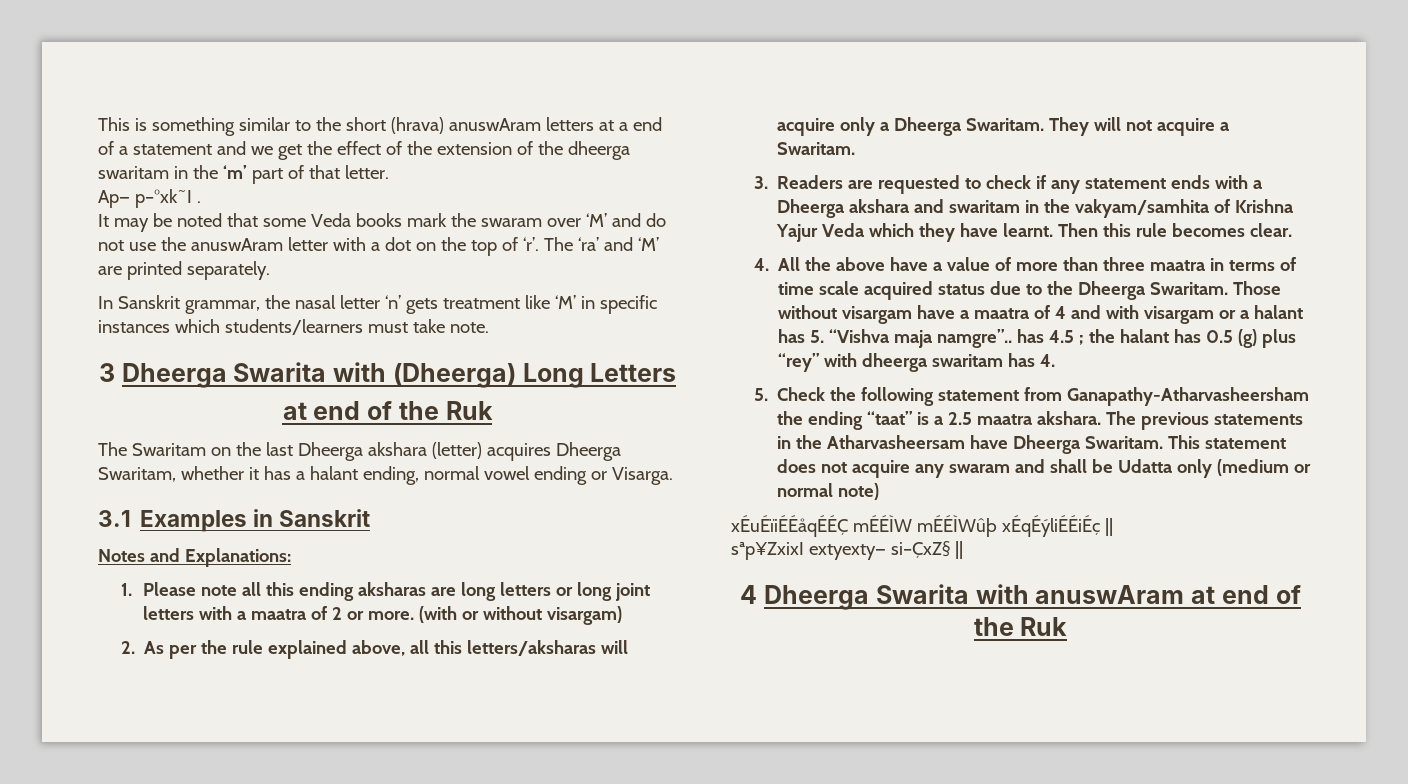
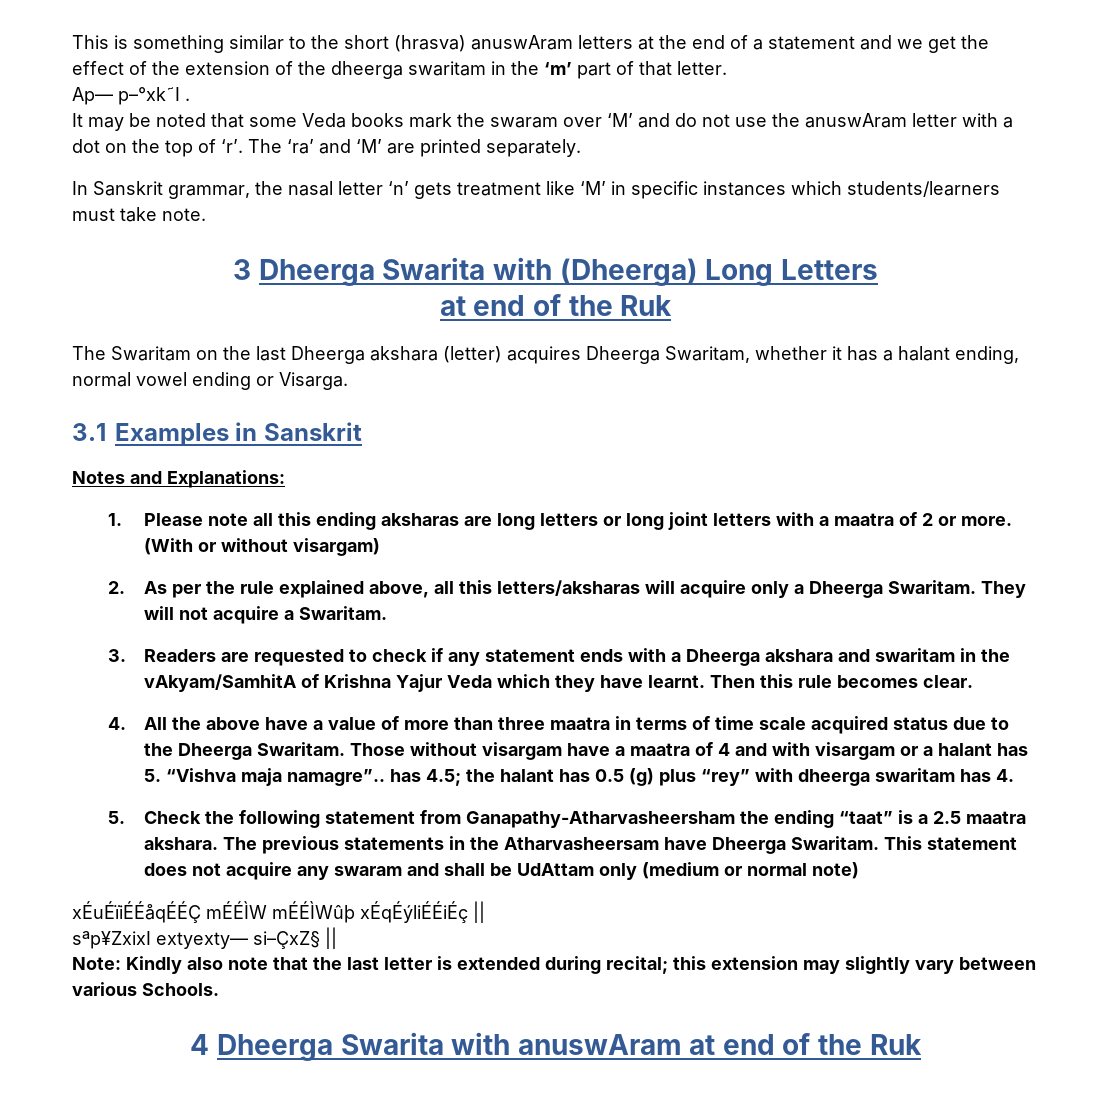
[390,117,444,134] (hrava) -> [394,35,466,52] (hrasva)
[618,122,628,131] a -> [659,35,687,49] the
[419,606,458,623] (with -> [143,538,193,555] (With
[1074,199,1209,218] vakyam/samhita -> [143,674,296,692] vAkyam/SamhitA
[936,329,1084,348] namgre”.. has 4.5 ; -> [286,769,461,786] namagre”.. has 4.5;
[1117,459,1172,473] Udatta -> [516,863,594,876] UdAttam
(963, 550) none -> [72,956,1036,974] [72,982,219,996] // Note: Kindly also note that the last letter is extended during recital; this extension may slightly vary between various Schools.

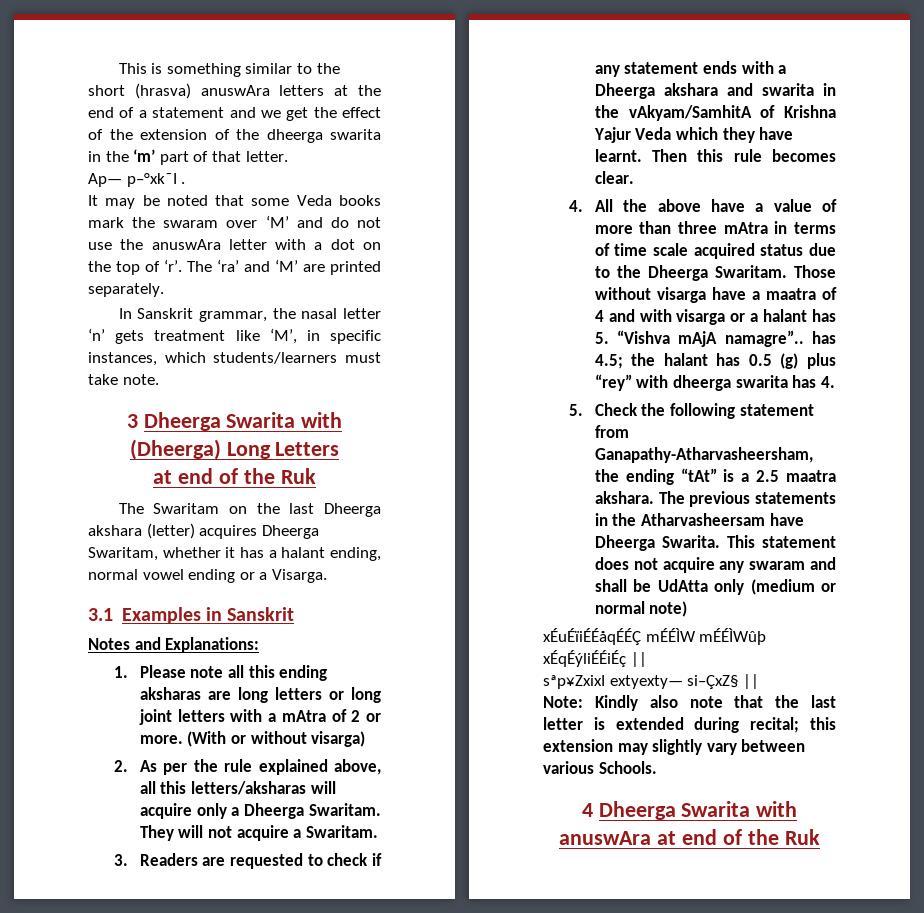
[471,35,573,50] anuswAram -> [200,85,270,96] anuswAra
[408,61,486,76] swaritam -> [330,129,381,140] swarita
[805,113,907,128] anuswAram -> [151,239,221,250] anuswAra
[580,181,606,195] ‘M’ -> [269,328,297,344] ‘M’,
[703,181,786,196] instances -> [88,352,157,366] instances,
(274, 381) none -> [259,572,268,580] a
[833,513,894,526] maatra -> [281,710,326,722] mAtra
[292,538,380,556] visargam) -> [311,731,366,747] visarga)
[874,648,955,662] swaritam -> [761,83,814,96] swarita
[549,717,610,730] maatra -> [723,222,768,234] mAtra
[481,742,562,760] visargam -> [656,287,706,303] visarga
[814,742,895,760] visargam -> [676,309,726,325] visarga
[240,768,282,786] maja -> [678,331,718,347] mAjA
[874,768,955,782] swaritam -> [735,375,788,388] swarita
[465,811,735,828] Ganapathy-Atharvasheersham -> [594,447,813,463] Ganapathy-Atharvasheersham,
[838,811,893,824] “taat” -> [680,468,717,482] “tAt”
[790,836,879,850] Swaritam. -> [661,535,720,548] Swarita.
[516,863,594,876] UdAttam -> [657,579,708,592] UdAtta
[517,1034,682,1055] anuswAram -> [559,831,652,845] anuswAra

